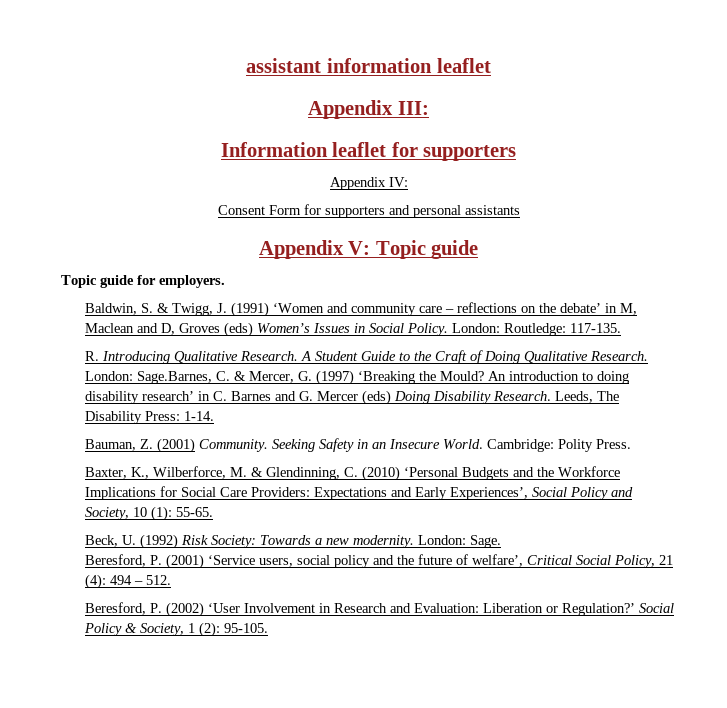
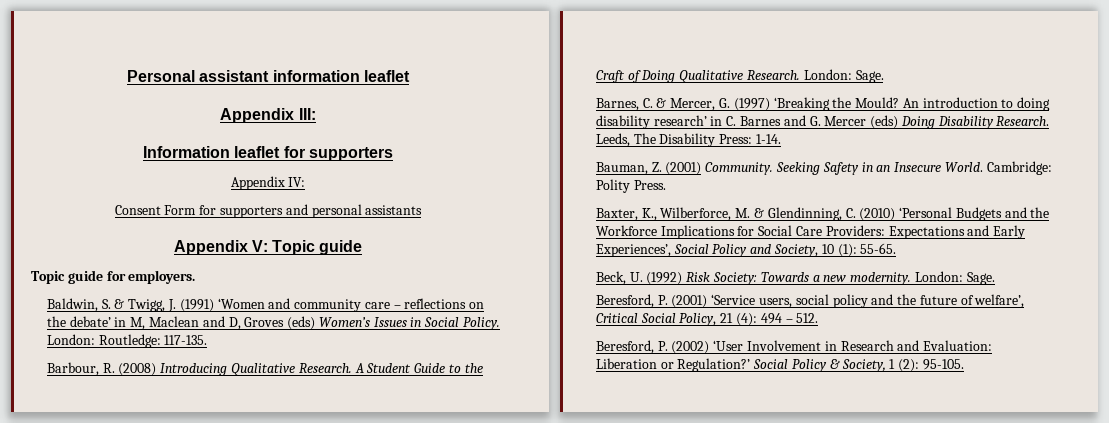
(246, 65) none -> [127,70,196,82] Personal
[84,351,99,361] R. -> [46,362,157,376] Barbour, R. (2008)
[136,371,212,384] Sage.Barnes, -> [855,70,884,83] [595,98,639,111] Sage. // Barnes,

